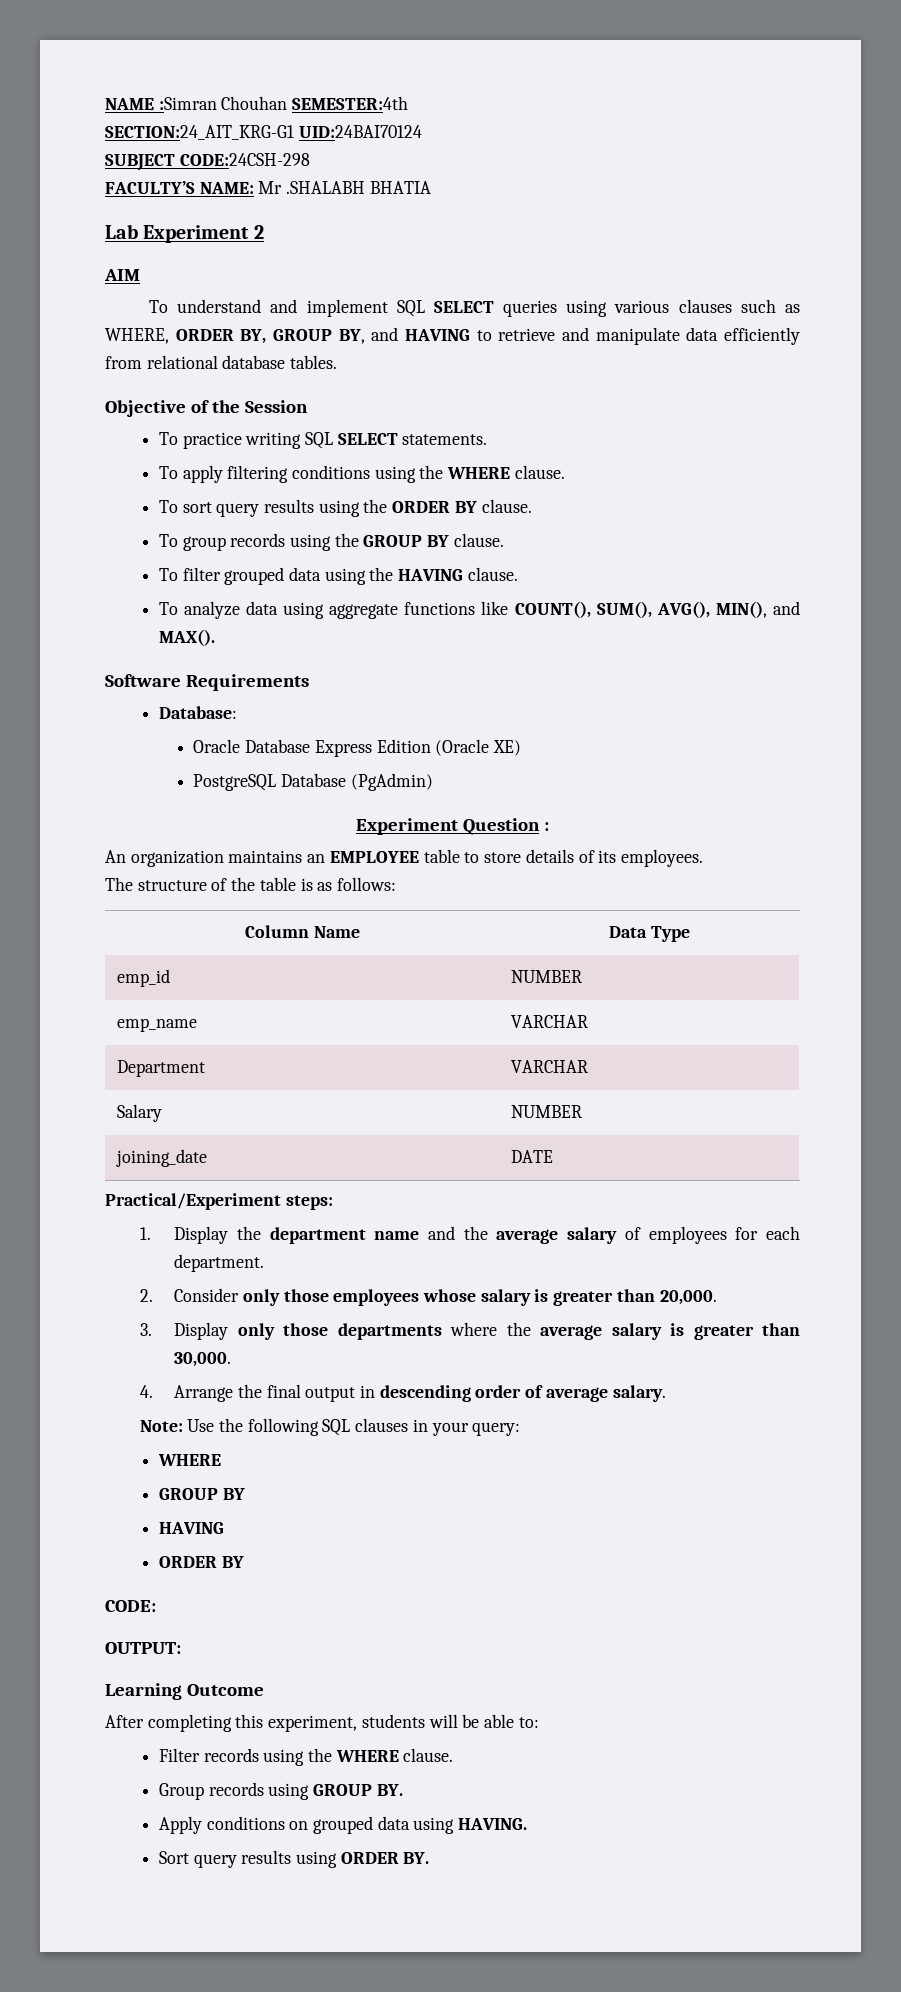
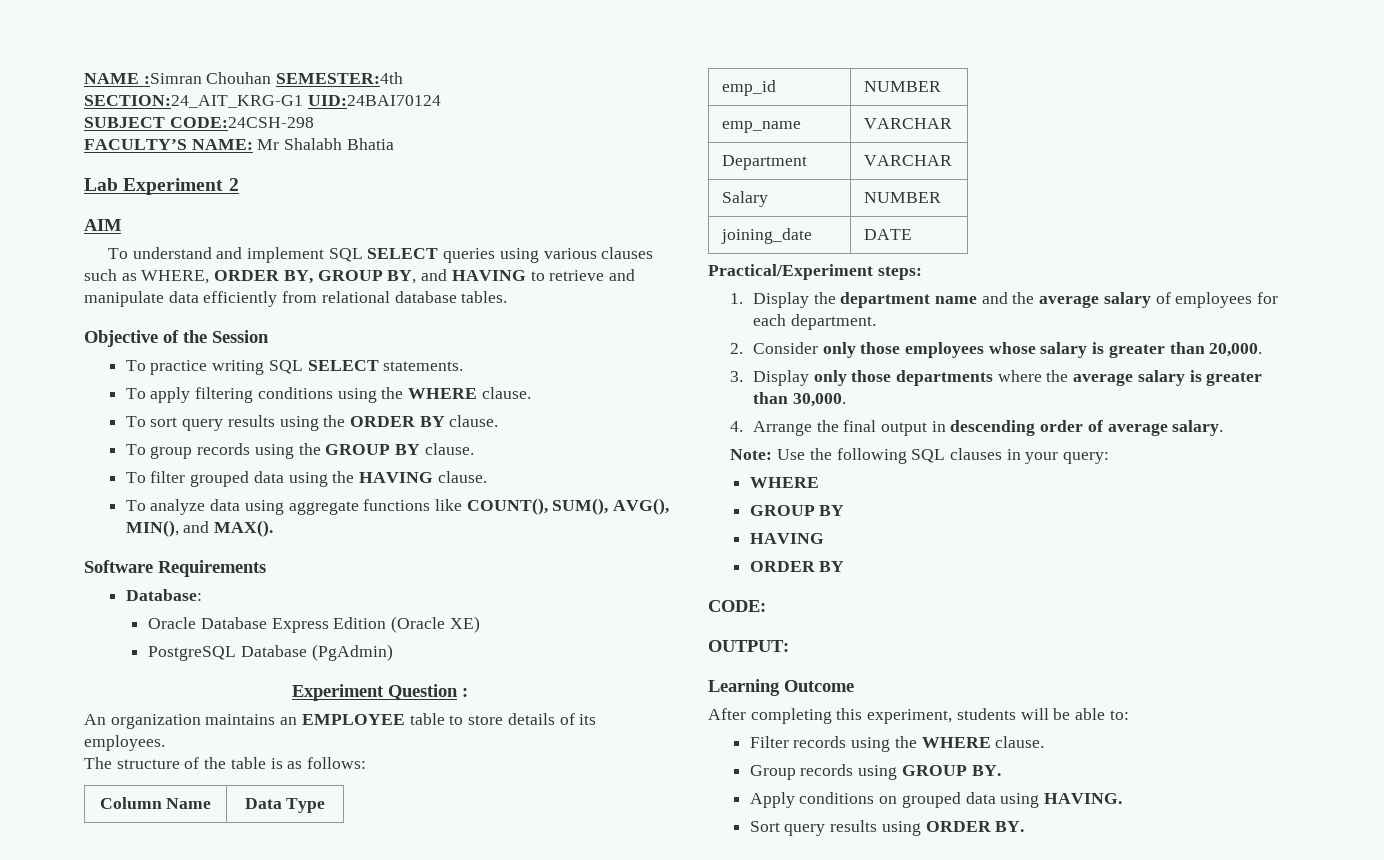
[286,181,431,194] .SHALABH BHATIA -> [284,138,394,150] Shalabh Bhatia

